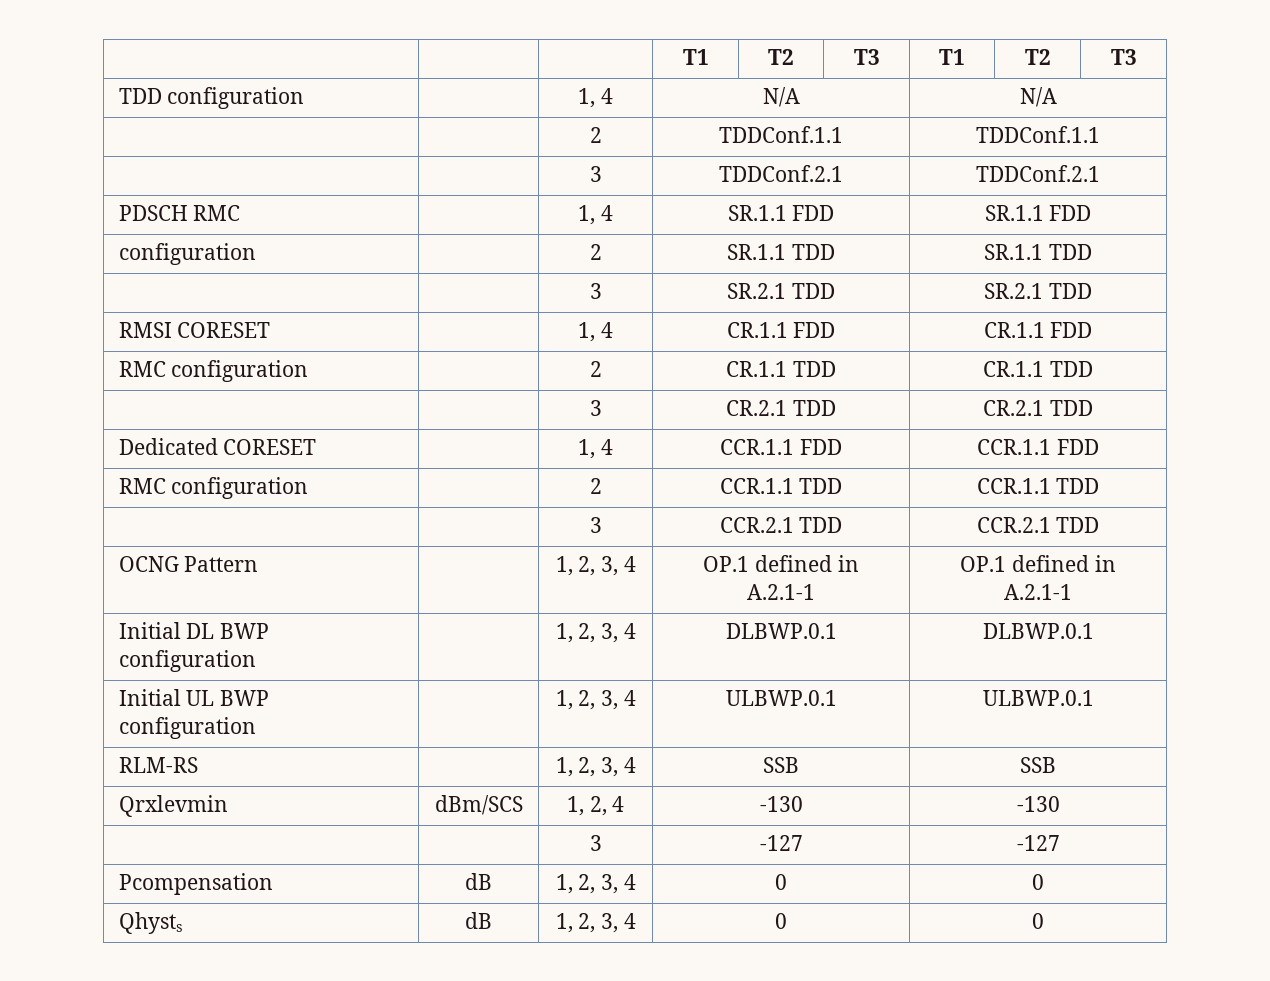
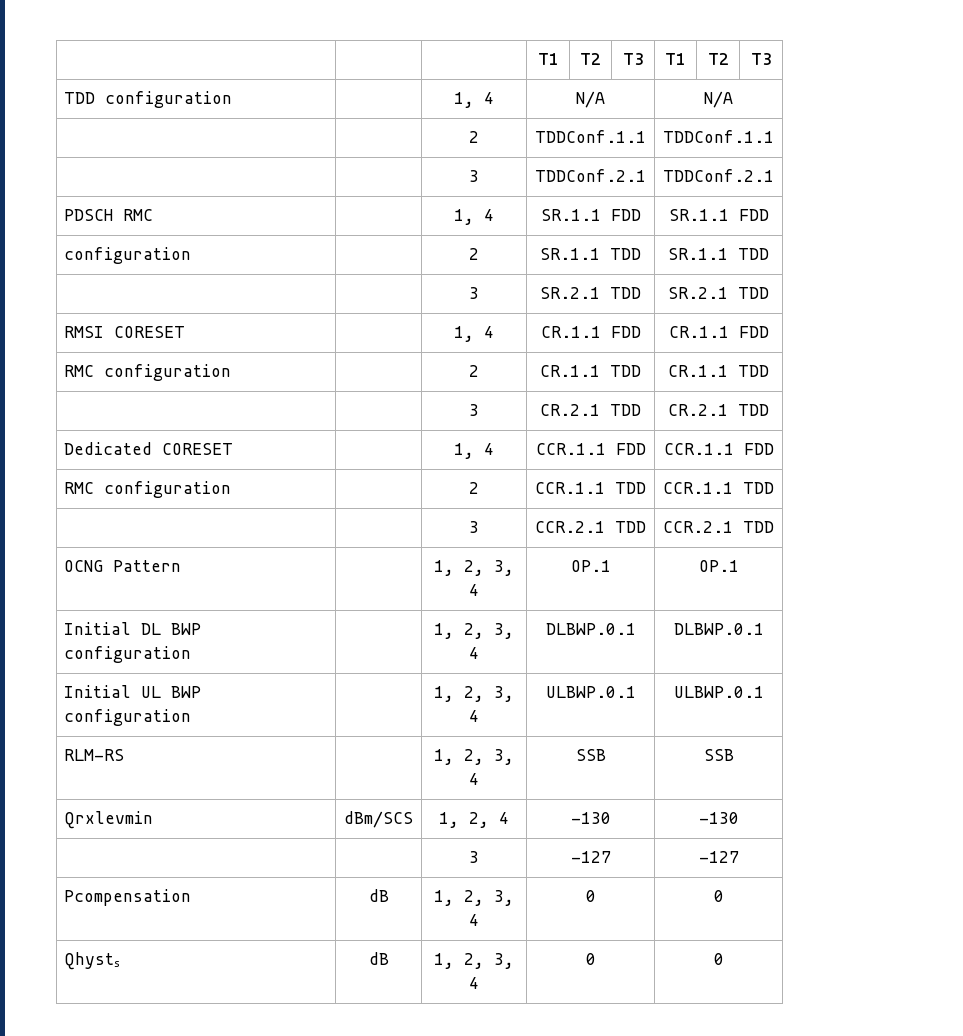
[755,555,859,572] [747,584,815,600] [960,555,1116,572] [1004,584,1072,600] defined in A.2.1-1 | OP.1 defined in A.2.1-1 -> [698,560,739,572] | OP.1

